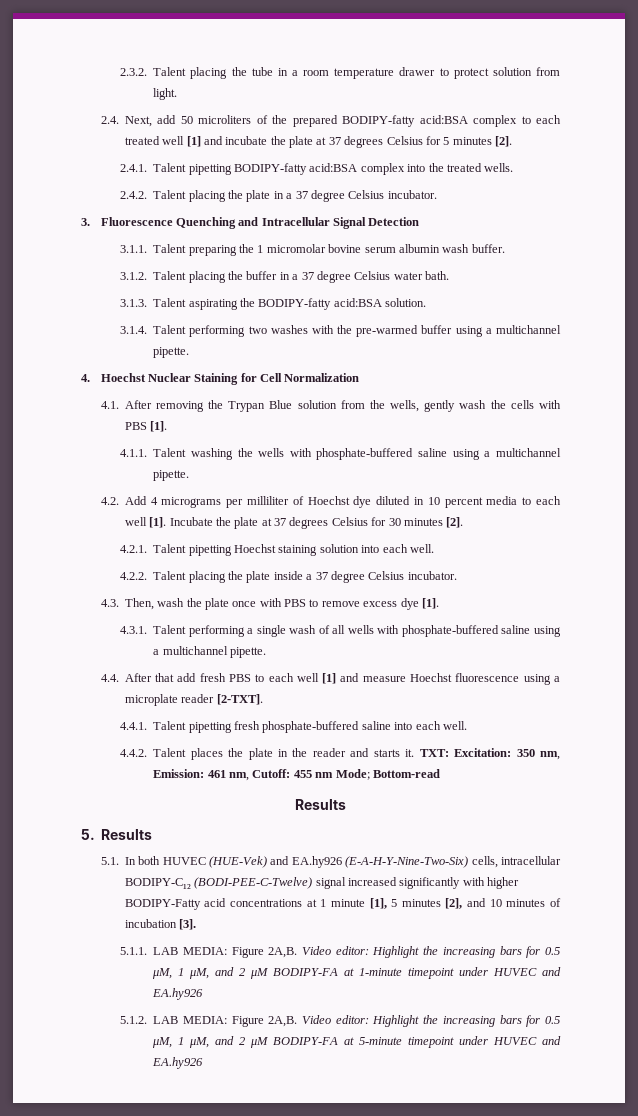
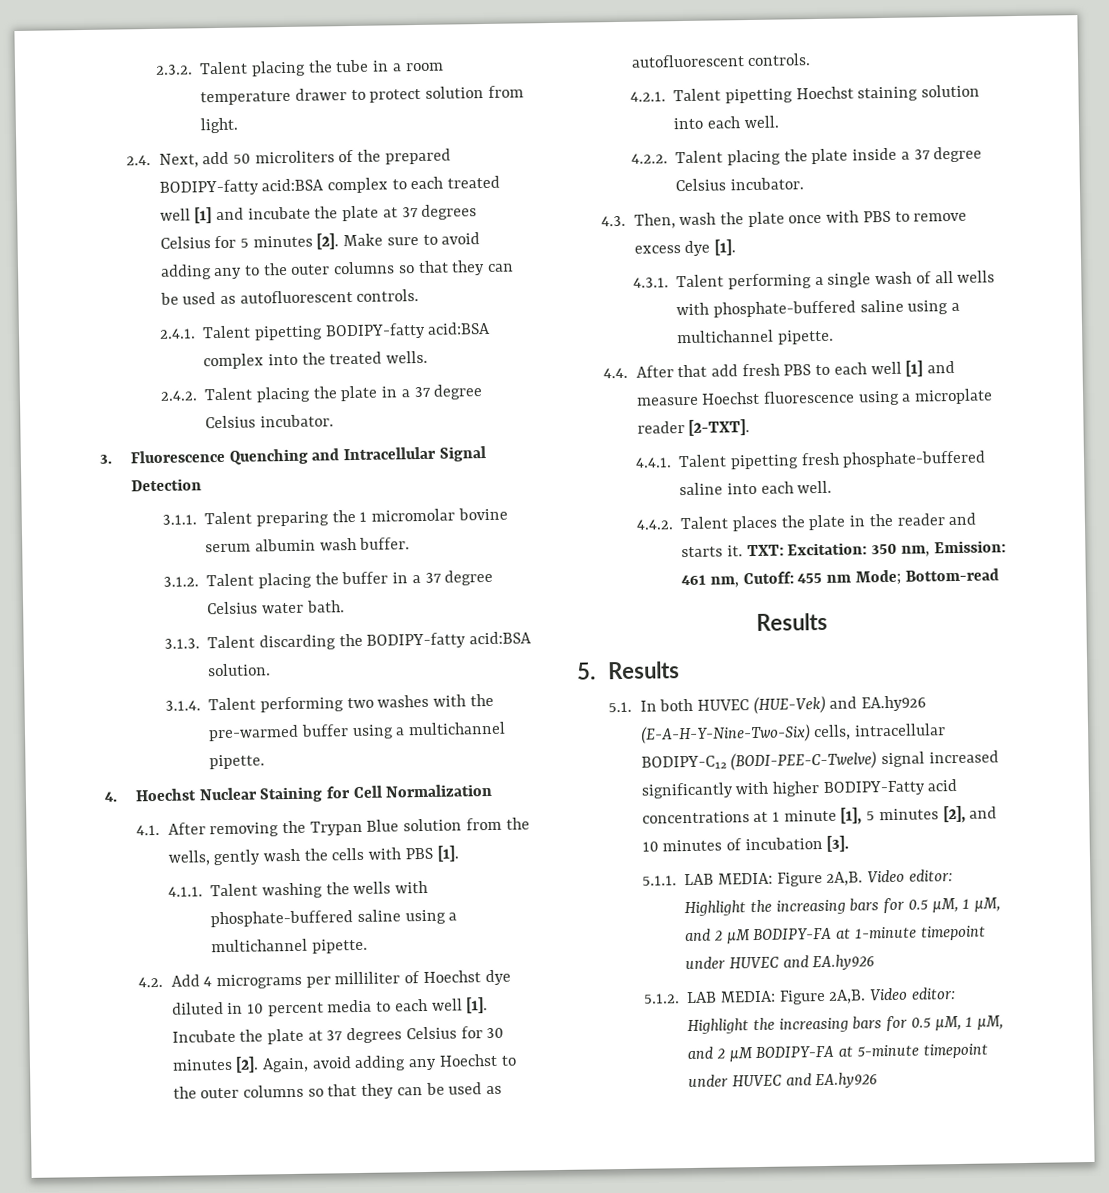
(513, 141) none -> [343,232,481,247] [159,260,515,280] [159,288,420,305] Make sure to avoid adding any to the outer columns so that they can be used as autofluorescent controls.
[188,299,238,310] aspirating -> [259,634,337,651] discarding
(464, 522) none -> [261,1053,517,1073] [172,1082,503,1099] [630,53,812,68] Again, avoid adding any Hoechst to the outer columns so that they can be used as autofluorescent controls.

